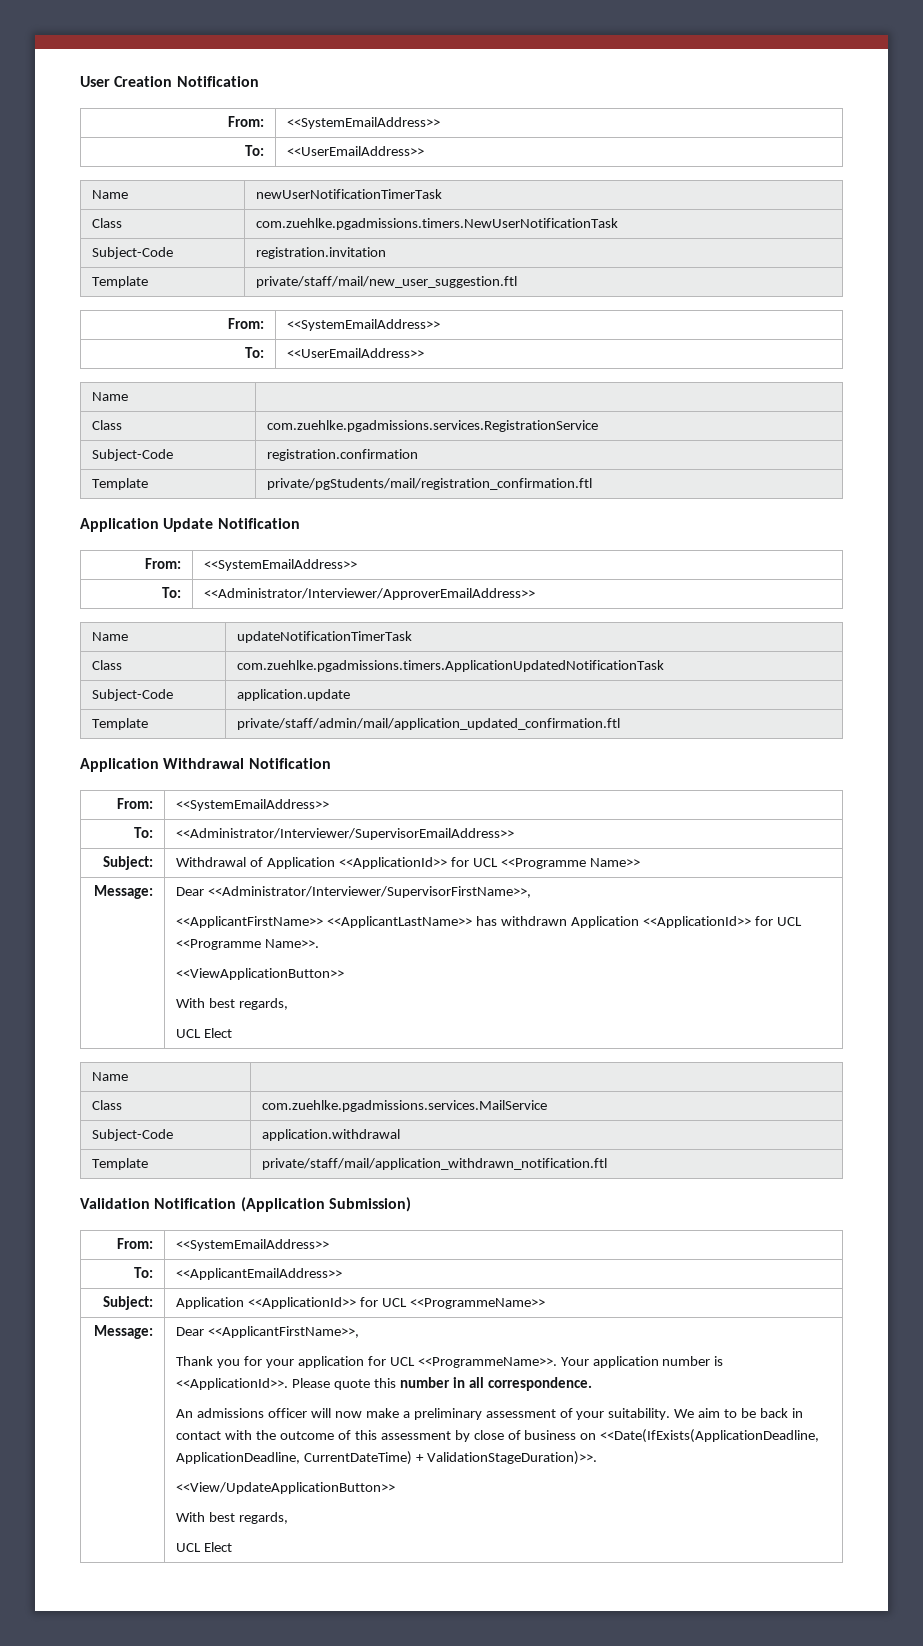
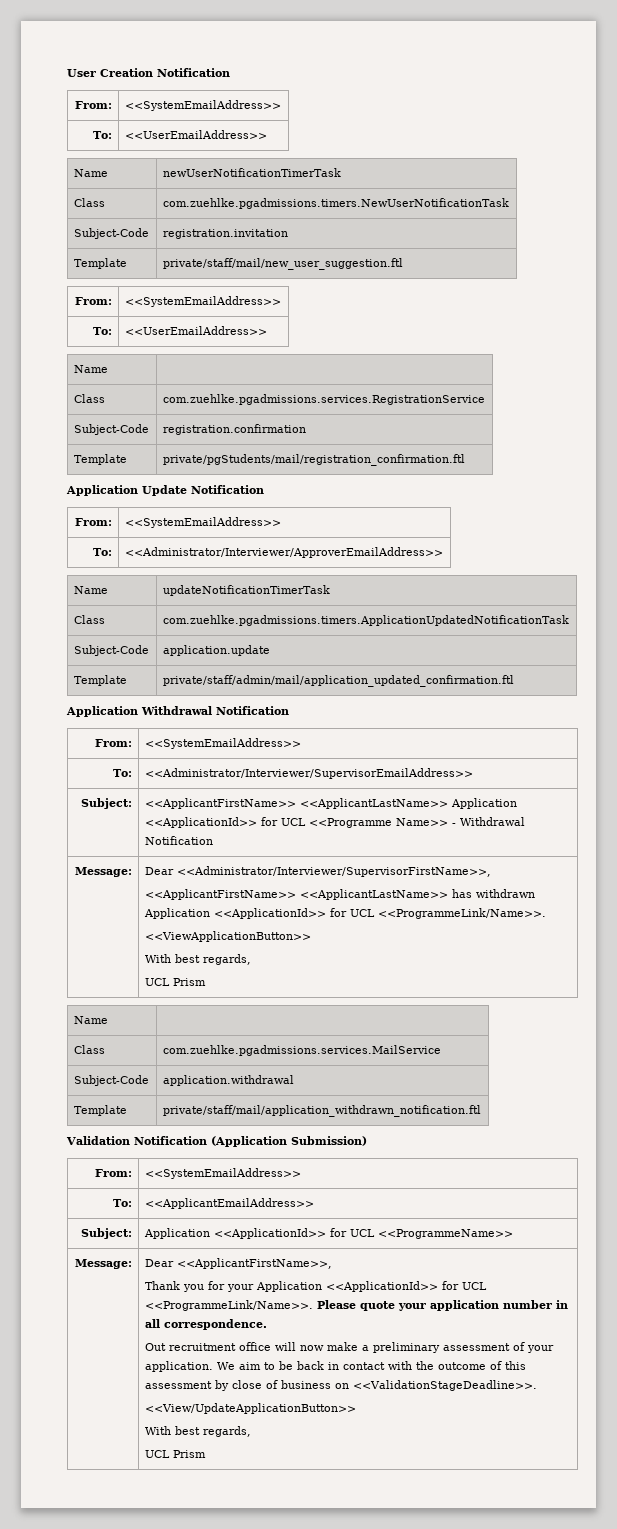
[176,857,264,867] Withdrawal of -> [144,798,448,809] <<ApplicantFirstName>> <<ApplicantLastName>>
(640, 862) none -> [451,817,525,826] [144,836,213,845] - Withdrawal Notification
[176,939,320,950] <<Programme Name>>. -> [377,908,546,919] <<ProgrammeLink/Name>>.
[204,1028,233,1038] Elect -> [172,978,206,986] Prism
[297,1356,724,1368] [176,1378,397,1390] application for UCL <<ProgrammeName>>. Your application number is <<ApplicationId>>. Please quote this -> [255,1281,487,1292] [144,1300,499,1311] Application <<ApplicationId>> for UCL <<ProgrammeLink/Name>>. Please quote your application
[176,1408,308,1418] An admissions officer -> [144,1342,271,1351] Out recruitment office
[608,1408,671,1420] suitability. -> [144,1361,213,1372] application.
[600,1429,820,1443] [176,1451,598,1465] <<Date(IfExists(ApplicationDeadline, ApplicationDeadline, CurrentDateTime) + ValidationStageDuration)>>. -> [352,1380,537,1391] <<ValidationStageDeadline>>.
[204,1542,233,1552] Elect -> [172,1450,206,1458] Prism

